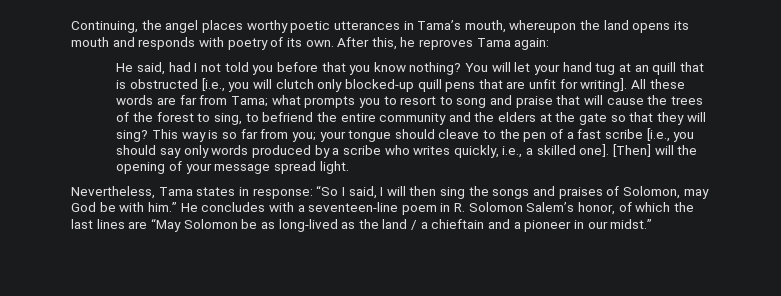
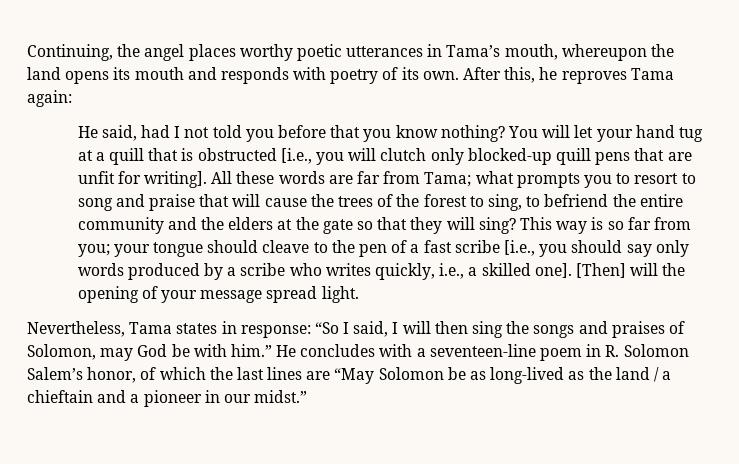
[634,65,649,72] an -> [95,152,105,161] a

